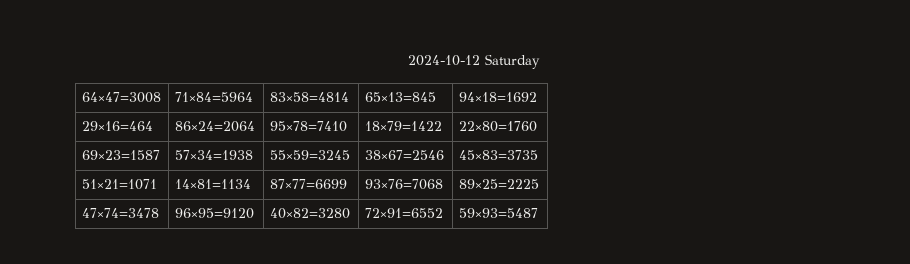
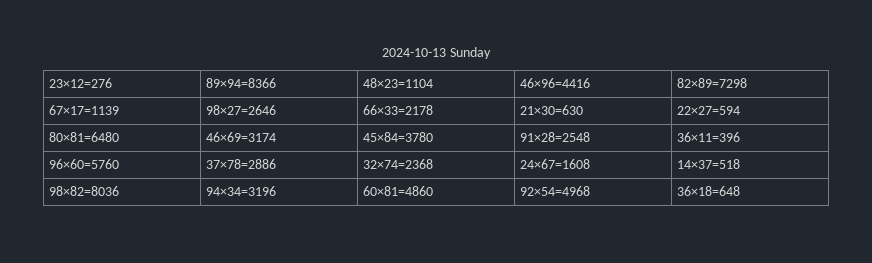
[408,54,540,69] [81,92,161,103] [174,92,253,102] [269,92,349,102] [364,92,436,102] [458,92,537,102] [81,121,153,131] [174,121,255,132] [269,121,347,132] [364,121,442,131] [458,121,537,132] [81,150,160,160] [174,150,253,160] [269,150,350,160] [364,150,444,160] [458,150,538,160] [81,179,157,190] [174,179,251,189] [269,179,347,189] [364,179,443,190] [458,179,539,189] [81,208,159,218] [174,208,254,219] [269,208,350,219] [364,208,443,218] [458,208,538,218] 2024-10-12 Saturday // 64×47=3008 | 71×84=5964 | 83×58=4814 | 65×13=845 | 94×18=1692 // 29×16=464 | 86×24=2064 | 95×78=7410 | 18×79=1422 | 22×80=1760 // 69×23=1587 | 57×34=1938 | 55×59=3245 | 38×67=2546 | 45×83=3735 // 51×21=1071 | 14×81=1134 | 87×77=6699 | 93×76=7068 | 89×25=2225 // 47×74=3478 | 96×95=9120 | 40×82=3280 | 72×91=6552 | 59×93=5487 -> [382,47,491,59] [49,78,113,88] [206,78,277,88] [363,78,434,88] [520,78,591,88] [677,78,748,88] [49,105,120,115] [206,105,277,115] [363,105,434,115] [520,105,584,115] [677,106,741,115] [49,132,120,142] [206,132,277,142] [363,132,434,142] [520,132,591,142] [677,132,741,142] [49,159,120,169] [206,159,277,169] [363,159,434,169] [520,159,591,169] [677,159,741,169] [49,186,120,196] [206,186,277,196] [363,186,434,196] [520,186,591,196] [677,186,741,196] 2024-10-13 Sunday // 23×12=276 | 89×94=8366 | 48×23=1104 | 46×96=4416 | 82×89=7298 // 67×17=1139 | 98×27=2646 | 66×33=2178 | 21×30=630 | 22×27=594 // 80×81=6480 | 46×69=3174 | 45×84=3780 | 91×28=2548 | 36×11=396 // 96×60=5760 | 37×78=2886 | 32×74=2368 | 24×67=1608 | 14×37=518 // 98×82=8036 | 94×34=3196 | 60×81=4860 | 92×54=4968 | 36×18=648

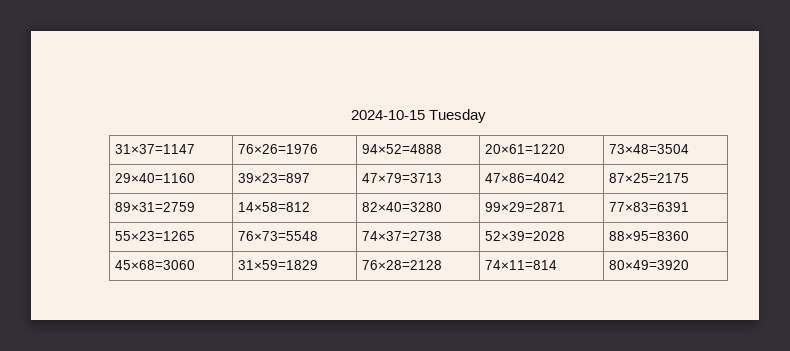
[382,47,491,59] [49,78,113,88] [206,78,277,88] [363,78,434,88] [520,78,591,88] [677,78,748,88] [49,105,120,115] [206,105,277,115] [363,105,434,115] [520,105,584,115] [677,106,741,115] [49,132,120,142] [206,132,277,142] [363,132,434,142] [520,132,591,142] [677,132,741,142] [49,159,120,169] [206,159,277,169] [363,159,434,169] [520,159,591,169] [677,159,741,169] [49,186,120,196] [206,186,277,196] [363,186,434,196] [520,186,591,196] [677,186,741,196] 2024-10-13 Sunday // 23×12=276 | 89×94=8366 | 48×23=1104 | 46×96=4416 | 82×89=7298 // 67×17=1139 | 98×27=2646 | 66×33=2178 | 21×30=630 | 22×27=594 // 80×81=6480 | 46×69=3174 | 45×84=3780 | 91×28=2548 | 36×11=396 // 96×60=5760 | 37×78=2886 | 32×74=2368 | 24×67=1608 | 14×37=518 // 98×82=8036 | 94×34=3196 | 60×81=4860 | 92×54=4968 | 36×18=648 -> [350,109,487,123] [115,144,196,154] [238,144,319,154] [362,144,443,154] [485,144,566,154] [609,144,690,154] [115,173,196,183] [238,173,311,183] [362,173,443,183] [485,173,566,183] [609,173,690,183] [115,202,196,212] [238,202,311,212] [362,202,443,212] [485,202,566,212] [609,202,690,212] [115,231,196,241] [238,231,319,241] [362,231,443,241] [485,231,566,241] [609,231,690,241] [115,260,196,270] [238,260,319,270] [362,260,443,270] [485,260,558,270] [609,260,690,270] 2024-10-15 Tuesday // 31×37=1147 | 76×26=1976 | 94×52=4888 | 20×61=1220 | 73×48=3504 // 29×40=1160 | 39×23=897 | 47×79=3713 | 47×86=4042 | 87×25=2175 // 89×31=2759 | 14×58=812 | 82×40=3280 | 99×29=2871 | 77×83=6391 // 55×23=1265 | 76×73=5548 | 74×37=2738 | 52×39=2028 | 88×95=8360 // 45×68=3060 | 31×59=1829 | 76×28=2128 | 74×11=814 | 80×49=3920

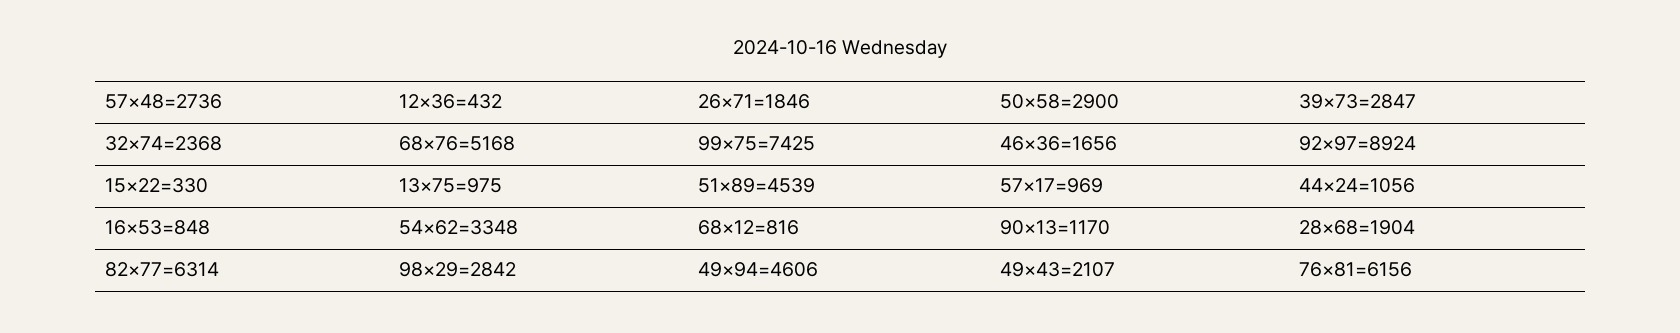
[350,109,487,123] [115,144,196,154] [238,144,319,154] [362,144,443,154] [485,144,566,154] [609,144,690,154] [115,173,196,183] [238,173,311,183] [362,173,443,183] [485,173,566,183] [609,173,690,183] [115,202,196,212] [238,202,311,212] [362,202,443,212] [485,202,566,212] [609,202,690,212] [115,231,196,241] [238,231,319,241] [362,231,443,241] [485,231,566,241] [609,231,690,241] [115,260,196,270] [238,260,319,270] [362,260,443,270] [485,260,558,270] [609,260,690,270] 2024-10-15 Tuesday // 31×37=1147 | 76×26=1976 | 94×52=4888 | 20×61=1220 | 73×48=3504 // 29×40=1160 | 39×23=897 | 47×79=3713 | 47×86=4042 | 87×25=2175 // 89×31=2759 | 14×58=812 | 82×40=3280 | 99×29=2871 | 77×83=6391 // 55×23=1265 | 76×73=5548 | 74×37=2738 | 52×39=2028 | 88×95=8360 // 45×68=3060 | 31×59=1829 | 76×28=2128 | 74×11=814 | 80×49=3920 -> [732,40,948,58] [105,94,223,109] [399,94,503,109] [698,94,811,109] [1000,94,1120,109] [1299,94,1417,109] [105,136,223,151] [399,136,516,151] [698,136,816,151] [1000,136,1118,151] [1299,136,1417,151] [105,178,209,193] [399,178,503,193] [698,178,816,193] [1000,178,1104,193] [1299,178,1416,193] [105,220,211,235] [399,220,519,235] [698,220,800,235] [1000,220,1111,235] [1299,220,1416,235] [105,262,220,277] [399,262,517,277] [698,262,819,277] [1000,262,1116,277] [1299,262,1413,277] 2024-10-16 Wednesday // 57×48=2736 | 12×36=432 | 26×71=1846 | 50×58=2900 | 39×73=2847 // 32×74=2368 | 68×76=5168 | 99×75=7425 | 46×36=1656 | 92×97=8924 // 15×22=330 | 13×75=975 | 51×89=4539 | 57×17=969 | 44×24=1056 // 16×53=848 | 54×62=3348 | 68×12=816 | 90×13=1170 | 28×68=1904 // 82×77=6314 | 98×29=2842 | 49×94=4606 | 49×43=2107 | 76×81=6156

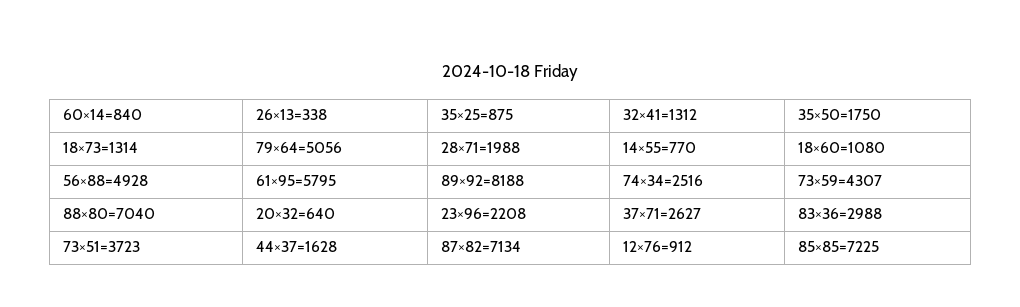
[732,40,948,58] [105,94,223,109] [399,94,503,109] [698,94,811,109] [1000,94,1120,109] [1299,94,1417,109] [105,136,223,151] [399,136,516,151] [698,136,816,151] [1000,136,1118,151] [1299,136,1417,151] [105,178,209,193] [399,178,503,193] [698,178,816,193] [1000,178,1104,193] [1299,178,1416,193] [105,220,211,235] [399,220,519,235] [698,220,800,235] [1000,220,1111,235] [1299,220,1416,235] [105,262,220,277] [399,262,517,277] [698,262,819,277] [1000,262,1116,277] [1299,262,1413,277] 2024-10-16 Wednesday // 57×48=2736 | 12×36=432 | 26×71=1846 | 50×58=2900 | 39×73=2847 // 32×74=2368 | 68×76=5168 | 99×75=7425 | 46×36=1656 | 92×97=8924 // 15×22=330 | 13×75=975 | 51×89=4539 | 57×17=969 | 44×24=1056 // 16×53=848 | 54×62=3348 | 68×12=816 | 90×13=1170 | 28×68=1904 // 82×77=6314 | 98×29=2842 | 49×94=4606 | 49×43=2107 | 76×81=6156 -> [441,64,579,81] [62,109,142,120] [255,109,327,120] [440,109,513,120] [622,109,697,120] [797,109,881,120] [62,142,138,153] [255,142,342,153] [440,142,520,153] [622,142,696,153] [797,142,885,153] [62,175,148,186] [255,175,336,186] [440,175,524,186] [622,175,703,186] [797,175,882,186] [62,208,155,219] [255,208,335,219] [440,208,526,219] [622,208,701,219] [797,208,882,219] [62,241,140,252] [255,241,337,252] [440,241,521,252] [622,241,692,252] [797,241,879,252] 2024-10-18 Friday // 60×14=840 | 26×13=338 | 35×25=875 | 32×41=1312 | 35×50=1750 // 18×73=1314 | 79×64=5056 | 28×71=1988 | 14×55=770 | 18×60=1080 // 56×88=4928 | 61×95=5795 | 89×92=8188 | 74×34=2516 | 73×59=4307 // 88×80=7040 | 20×32=640 | 23×96=2208 | 37×71=2627 | 83×36=2988 // 73×51=3723 | 44×37=1628 | 87×82=7134 | 12×76=912 | 85×85=7225

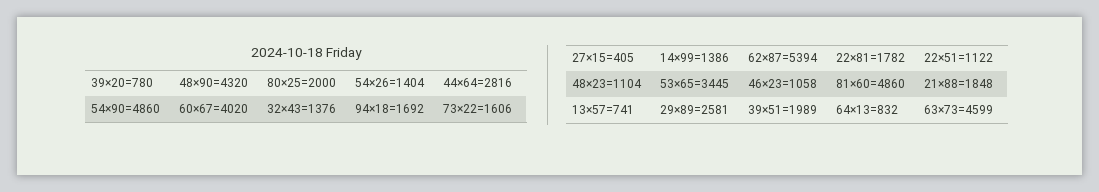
[62,109,142,120] [255,109,327,120] [440,109,513,120] [622,109,697,120] [797,109,881,120] [62,142,138,153] [255,142,342,153] [440,142,520,153] [622,142,696,153] [797,142,885,153] [62,175,148,186] [255,175,336,186] [440,175,524,186] [622,175,703,186] [797,175,882,186] [62,208,155,219] [255,208,335,219] [440,208,526,219] [622,208,701,219] [797,208,882,219] [62,241,140,252] [255,241,337,252] [440,241,521,252] [622,241,692,252] [797,241,879,252] 60×14=840 | 26×13=338 | 35×25=875 | 32×41=1312 | 35×50=1750 // 18×73=1314 | 79×64=5056 | 28×71=1988 | 14×55=770 | 18×60=1080 // 56×88=4928 | 61×95=5795 | 89×92=8188 | 74×34=2516 | 73×59=4307 // 88×80=7040 | 20×32=640 | 23×96=2208 | 37×71=2627 | 83×36=2988 // 73×51=3723 | 44×37=1628 | 87×82=7134 | 12×76=912 | 85×85=7225 -> [91,78,154,87] [179,78,249,87] [267,78,337,87] [355,78,426,87] [443,78,513,87] [91,104,161,113] [179,104,249,113] [267,104,337,113] [355,104,425,113] [443,104,513,113] [572,53,635,62] [660,53,730,62] [748,53,819,62] [836,53,906,62] [924,53,994,62] [572,79,643,88] [660,79,730,88] [748,79,818,88] [836,79,906,88] [924,79,994,88] [572,105,635,114] [660,105,730,114] [748,105,818,114] [836,105,899,114] [924,105,994,114] 39×20=780 | 48×90=4320 | 80×25=2000 | 54×26=1404 | 44×64=2816 // 54×90=4860 | 60×67=4020 | 32×43=1376 | 94×18=1692 | 73×22=1606 // 27×15=405 | 14×99=1386 | 62×87=5394 | 22×81=1782 | 22×51=1122 // 48×23=1104 | 53×65=3445 | 46×23=1058 | 81×60=4860 | 21×88=1848 // 13×57=741 | 29×89=2581 | 39×51=1989 | 64×13=832 | 63×73=4599

